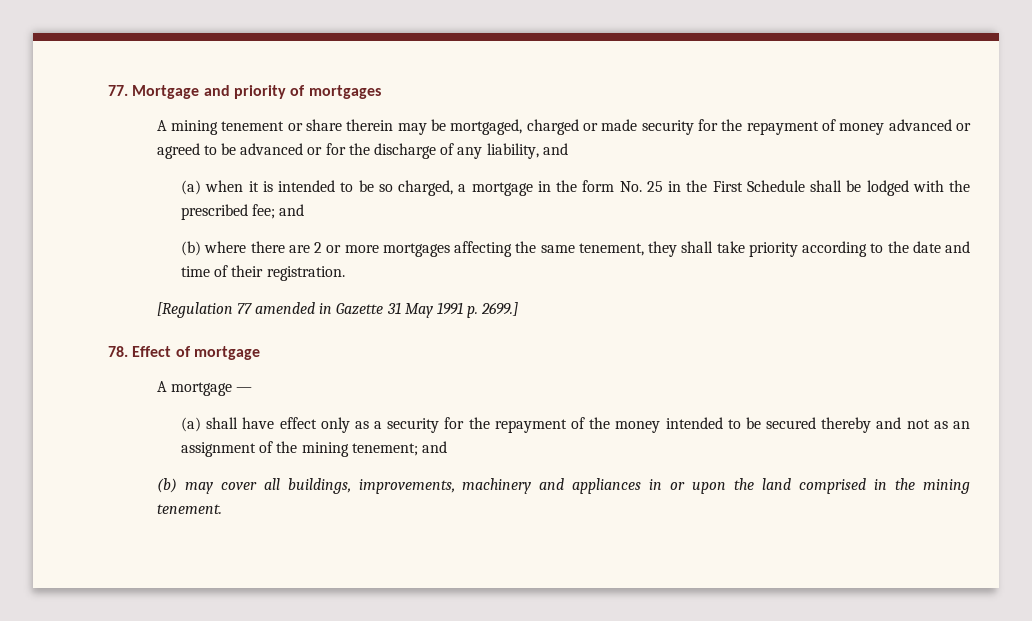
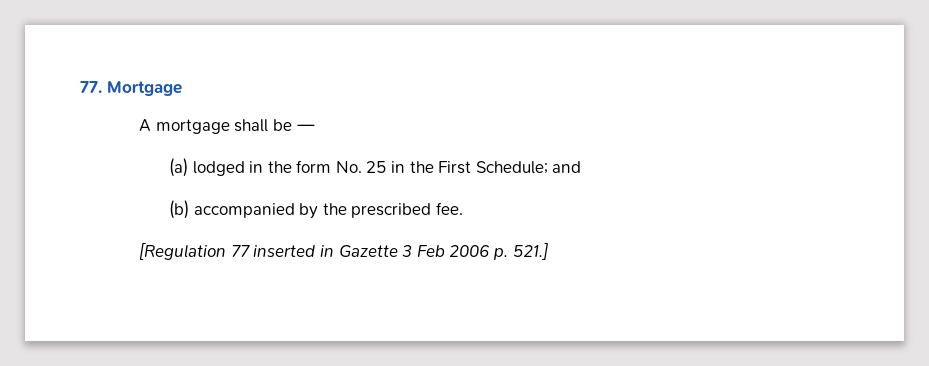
[203,85,381,99] [156,119,972,135] [156,143,568,159] [181,180,533,196] and priority of mortgages // A mining tenement or share therein may be mortgaged, charged or made security for the repayment of money advanced or agreed to be advanced or for the discharge of any liability, and // (a) when it is intended to be so charged, a mortgage -> [139,119,315,134] [168,158,245,177] // A mortgage shall be — // (a) lodged
[746,180,971,196] [181,204,305,220] [181,241,970,257] [181,265,345,281] Schedule shall be lodged with the prescribed fee; and // (b) where there are 2 or more mortgages affecting the same tenement, they shall take priority according to the date and time of their registration. -> [475,161,582,174] [168,200,463,219] Schedule; and // (b) accompanied by the prescribed fee.
[255,302,316,314] amended -> [253,245,316,257] inserted
[386,302,519,318] [108,346,260,360] [156,381,253,396] [181,417,970,433] [181,441,447,457] [156,478,970,494] [156,504,222,514] 31 May 1991 p. 2699.] // 78. Effect of mortgage // A mortgage — // (a) shall have effect only as a security for the repayment of the money intended to be secured thereby and not as an assignment of the mining tenement; and // (b) may cover all buildings, improvements, machinery and appliances in or upon the land comprised in the mining tenement. -> [402,242,548,260] 3 Feb 2006 p. 521.]

